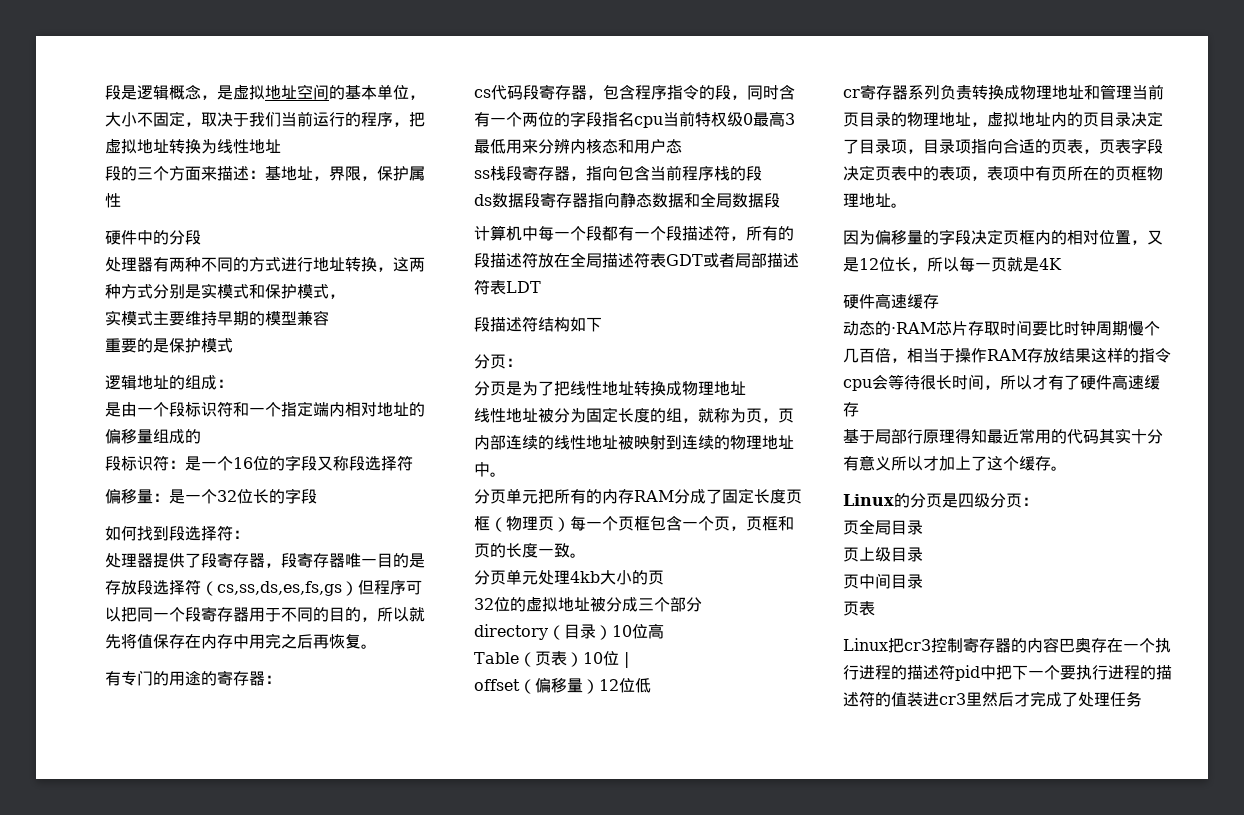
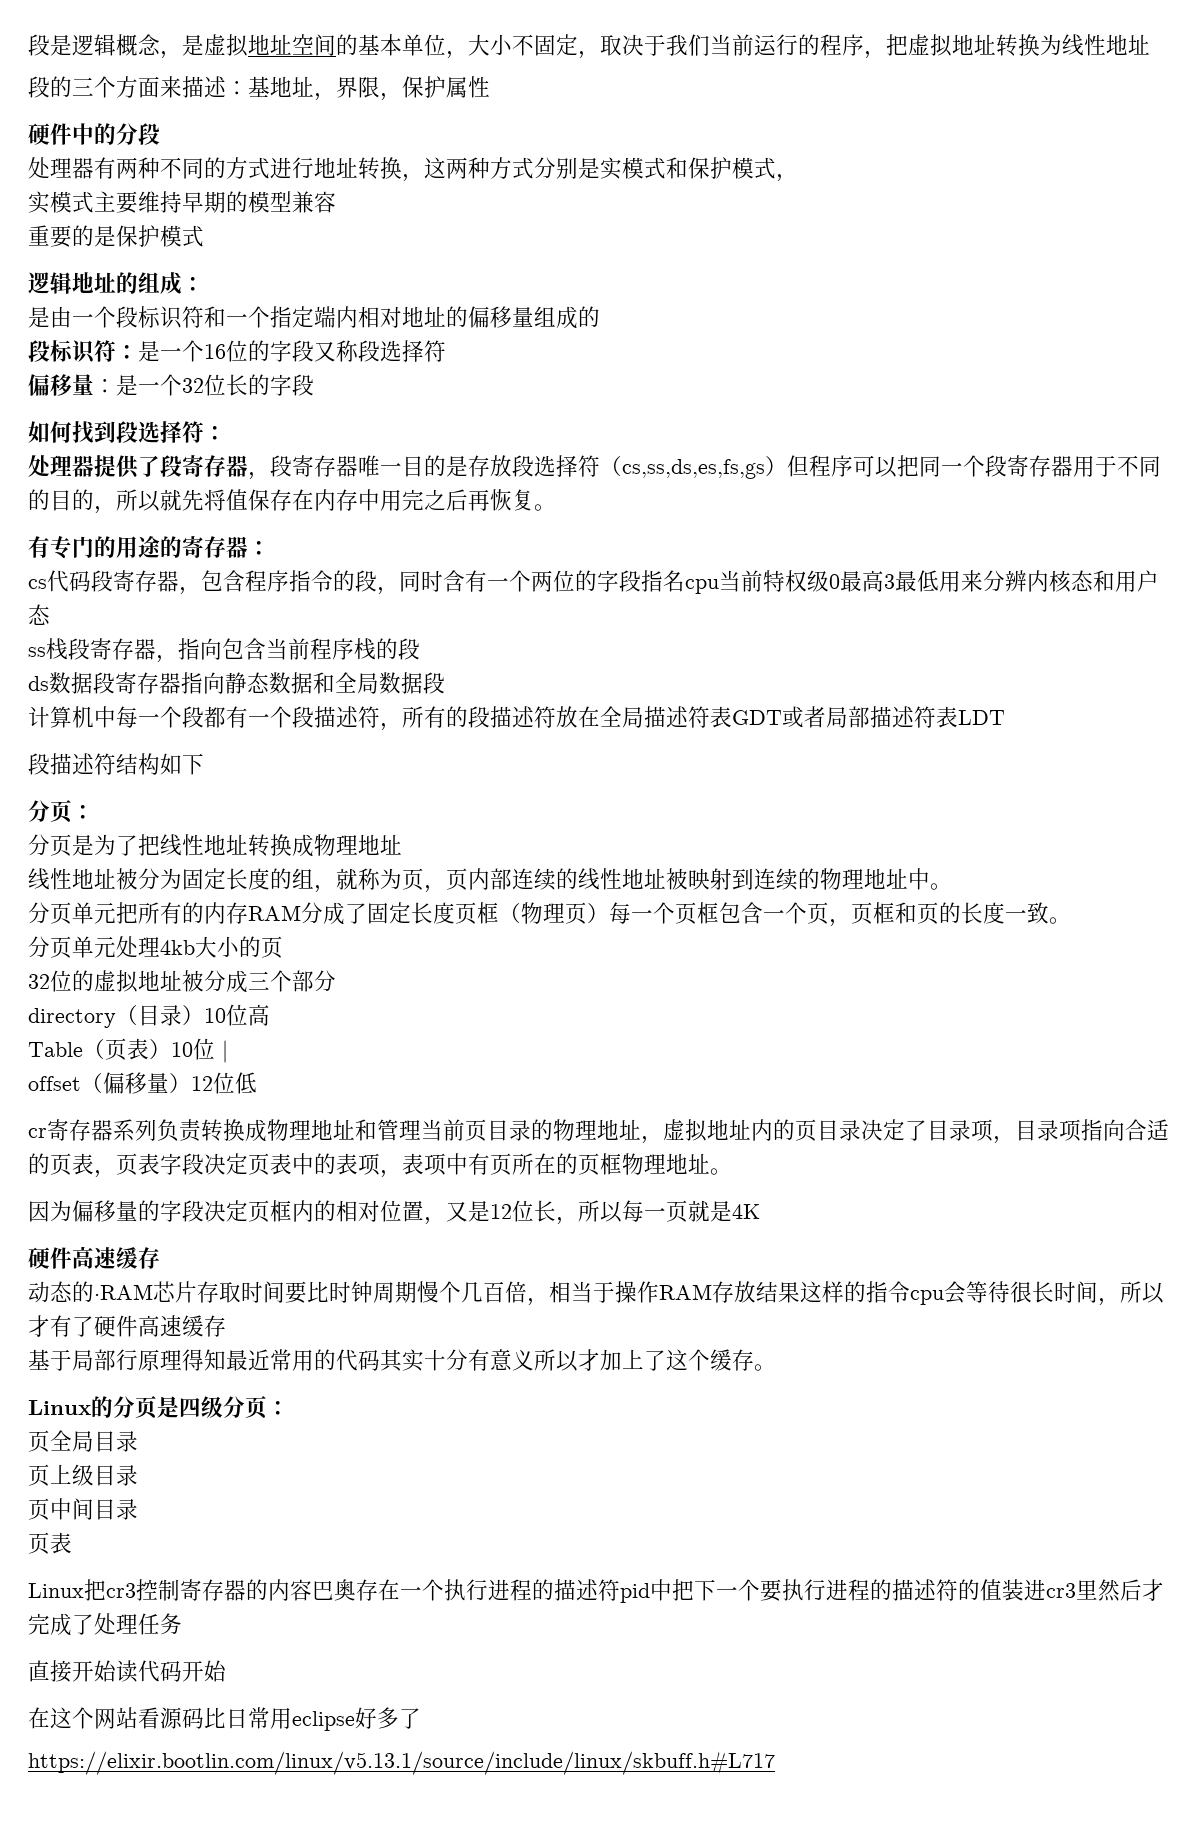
(1142, 699) none -> [28,1660,227,1683] [28,1707,421,1731] [28,1751,775,1775] // 直接开始读代码开始 // 在这个网站看源码比日常用eclipse好多了 // https://elixir.bootlin.com/linux/v5.13.1/source/include/linux/skbuff.h#L717

